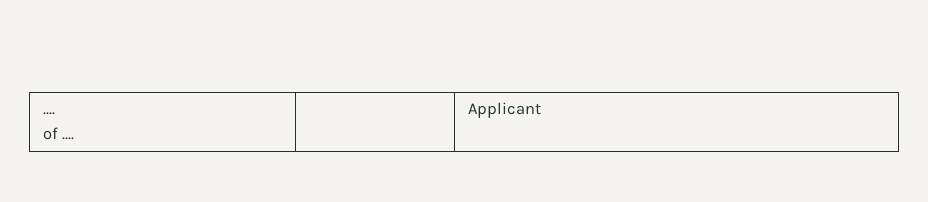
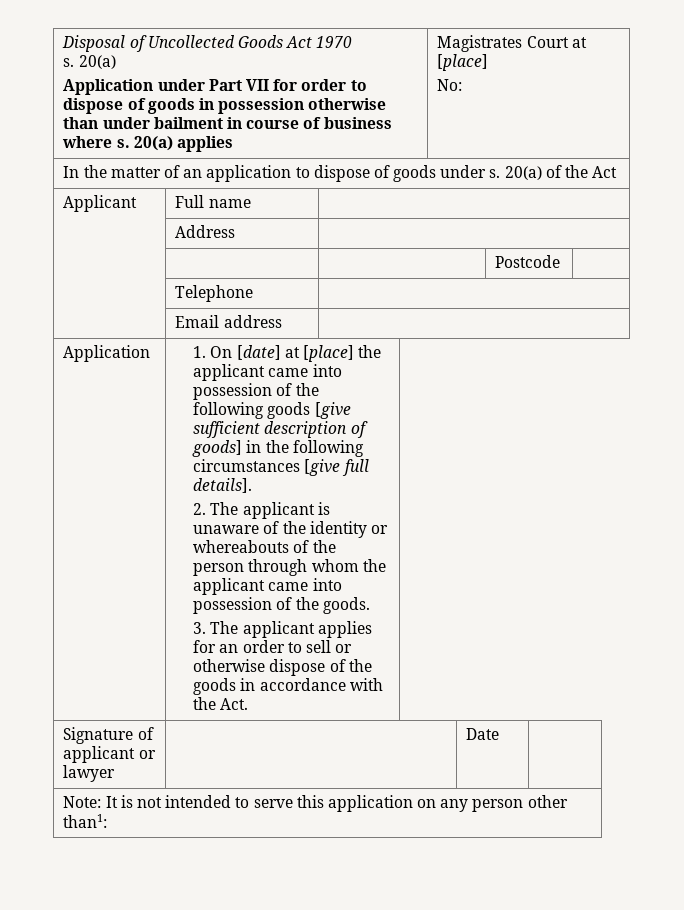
[42,112,55,115] [42,127,74,140] [467,102,541,118] .... // of .... | | Applicant -> [62,35,353,52] [63,55,116,69] [63,79,367,95] [63,98,387,114] [63,117,392,129] [62,136,233,152] [437,35,587,52] [437,54,489,71] [437,79,463,91] [63,165,618,182] [63,195,138,212] [175,195,251,208] [175,225,236,238] [495,255,561,268] [175,285,254,302] [175,315,282,328] [63,345,151,362] [193,345,382,362] [193,364,342,381] [193,383,319,400] [193,402,351,419] [193,421,368,438] [192,440,364,457] [193,459,369,476] [193,478,253,493] [193,502,330,519] [193,521,389,538] [193,540,336,553] [193,559,386,576] [193,578,342,595] [193,597,370,614] [193,621,372,638] [193,640,353,653] [193,659,372,676] [193,678,383,695] [193,697,249,710] [63,727,154,744] [63,746,156,763] [63,765,116,782] [466,728,500,740] [63,795,568,812] [63,814,108,828] Disposal of Uncollected Goods Act 1970 // s. 20(a) // Application under Part VII for order to dispose of goods in possession otherwise than under bailment in course of business where s. 20(a) applies | Magistrates Court at [place] // No: // In the matter of an application to dispose of goods under s. 20(a) of the Act // Applicant | Full name | // | Address | // | | | Postcode | // | Telephone | // | Email address | // Application | 1. On [date] at [place] the applicant came into possession of the following goods [give sufficient description of goods] in the following circumstances [give full details]. // 2. The applicant is unaware of the identity or whereabouts of the person through whom the applicant came into possession of the goods. // 3. The applicant applies for an order to sell or otherwise dispose of the goods in accordance with the Act. // Signature of applicant or lawyer | | Date | // Note: It is not intended to serve this application on any person other than1:

